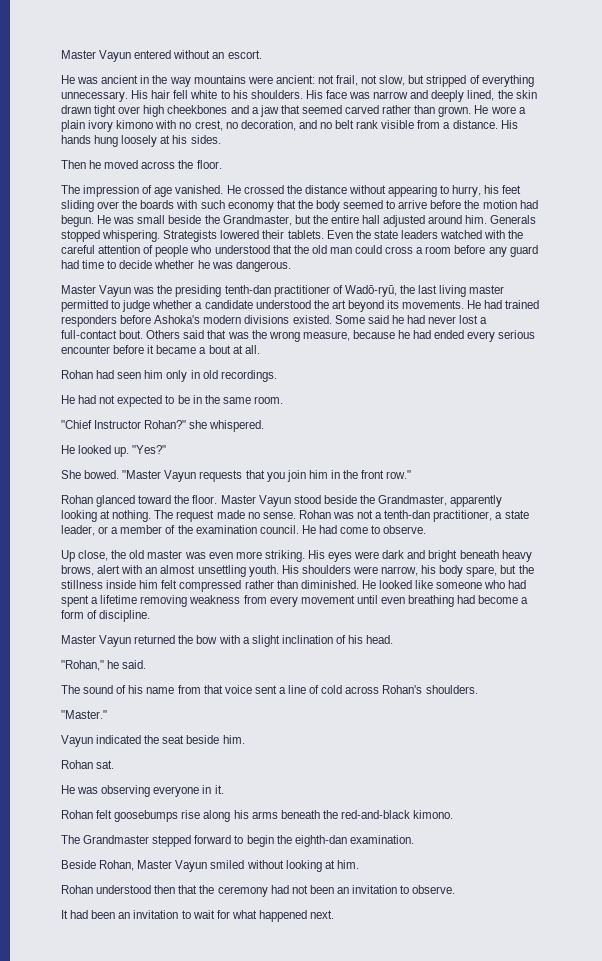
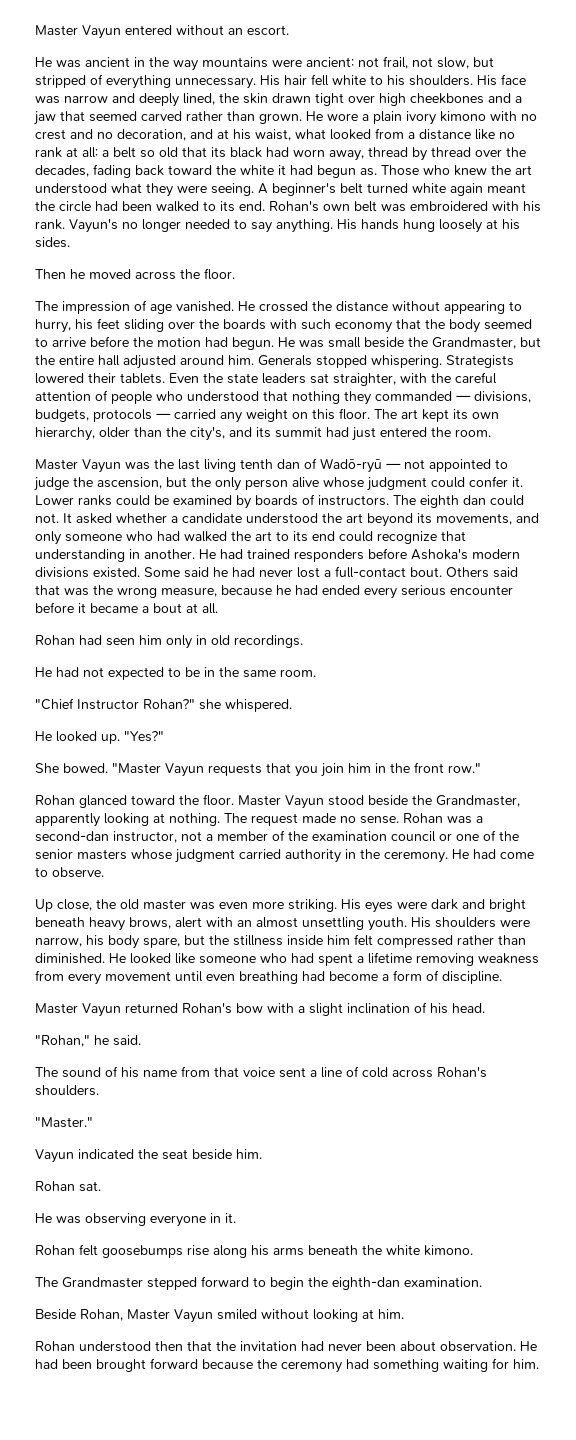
[194,120,223,131] crest, -> [35,129,93,140] crest and
[319,120,498,129] no belt rank visible from a distance. -> [217,128,515,141] [35,147,526,161] [35,164,532,178] [35,183,526,197] [35,201,541,212] [35,219,333,233] at his waist, what looked from a distance like no rank at all: a belt so old that its black had worn away, thread by thread over the decades, fading back toward the white it had begun as. Those who knew the art understood what they were seeing. A beginner's belt turned white again meant the circle had been walked to its end. Rohan's own belt was embroidered with his rank. Vayun's no longer needed to say anything.
[440,230,483,239] watched -> [310,373,396,386] sat straighter,
[293,245,538,257] [61,260,291,272] [61,285,505,297] [61,300,151,312] the old man could cross a room before any guard had time to decide whether he was dangerous. // Master Vayun was the presiding tenth-dan practitioner of Wadō-ryū, the last living master permitted to judge -> [292,391,531,405] [35,408,499,423] [35,427,491,441] [35,458,508,473] [34,476,523,491] [35,494,524,509] [35,513,112,524] nothing they commanded — divisions, budgets, protocols — carried any weight on this floor. The art kept its own hierarchy, older than the city's, and its summit had just entered the room. // Master Vayun was the last living tenth dan of Wadō-ryū — not appointed to judge the ascension, but the only person alive whose judgment could confer it. Lower ranks could be examined by boards of instructors. The eighth dan could not. It asked
[402,300,465,309] movements. -> [436,513,539,525] [35,531,466,545] [35,549,195,562] movements, and only someone who had walked the art to its end could recognize that understanding in another.
[357,510,529,522] [61,525,299,536] not a tenth-dan practitioner, a state leader, or a member of the examination council. -> [476,816,483,823] [35,830,519,843] [35,849,448,863] a second-dan instructor, not a member of the examination council or one of the senior masters whose judgment carried authority in the ceremony.
[178,635,194,644] the -> [182,1003,232,1014] Rohan's
[340,810,410,819] red-and-black -> [386,1245,420,1255] white
[217,885,456,897] [61,910,335,922] ceremony had not been an invitation to observe. // It had been an invitation to wait for what happened next. -> [240,1341,537,1352] [35,1358,539,1373] invitation had never been about observation. He had been brought forward because the ceremony had something waiting for him.

